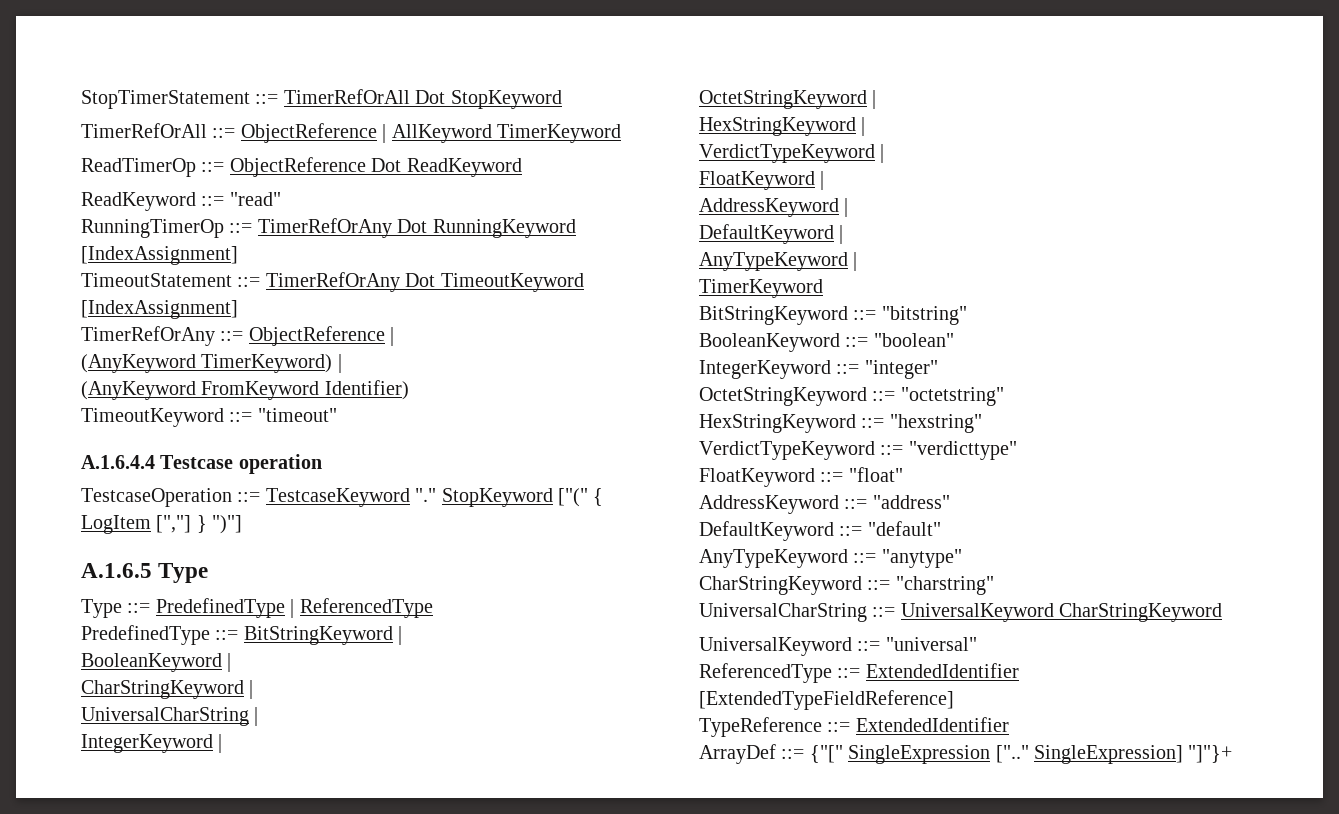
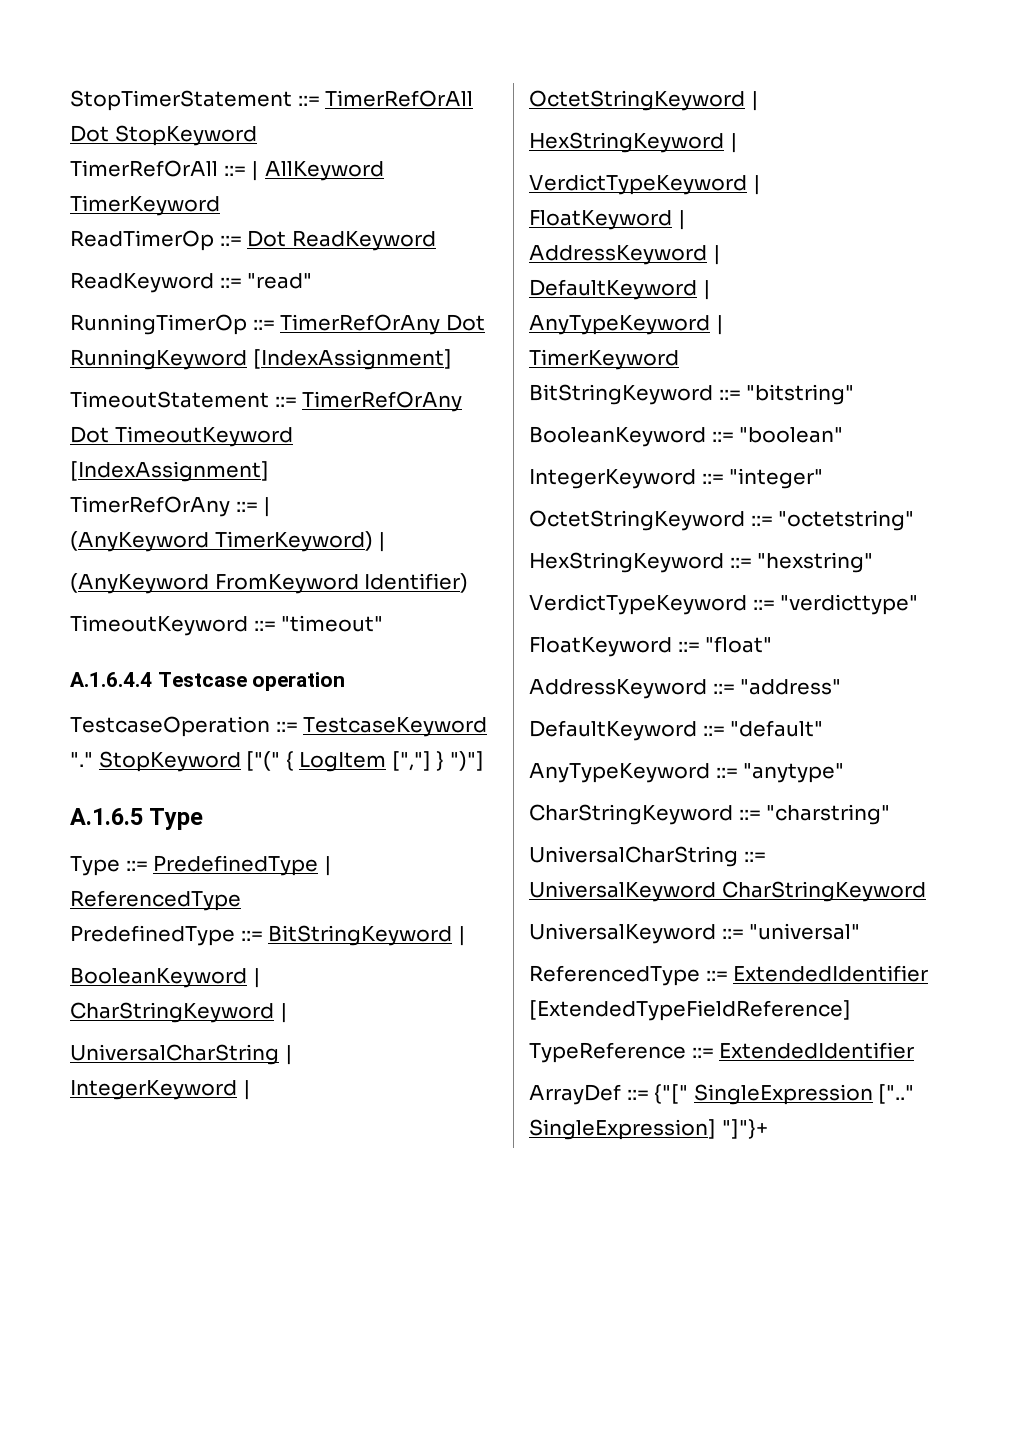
[240,123,377,143] ObjectReference -> (246, 170) none
[229,157,366,177] ObjectReference -> (242, 240) none
[248,326,385,346] ObjectReference -> (258, 506) none

